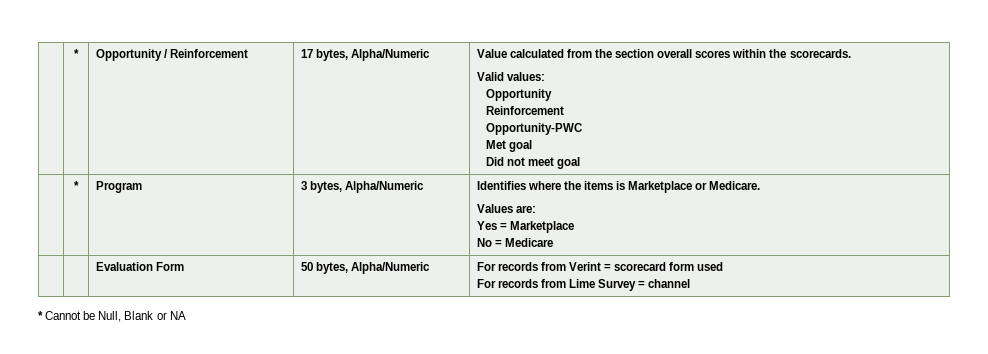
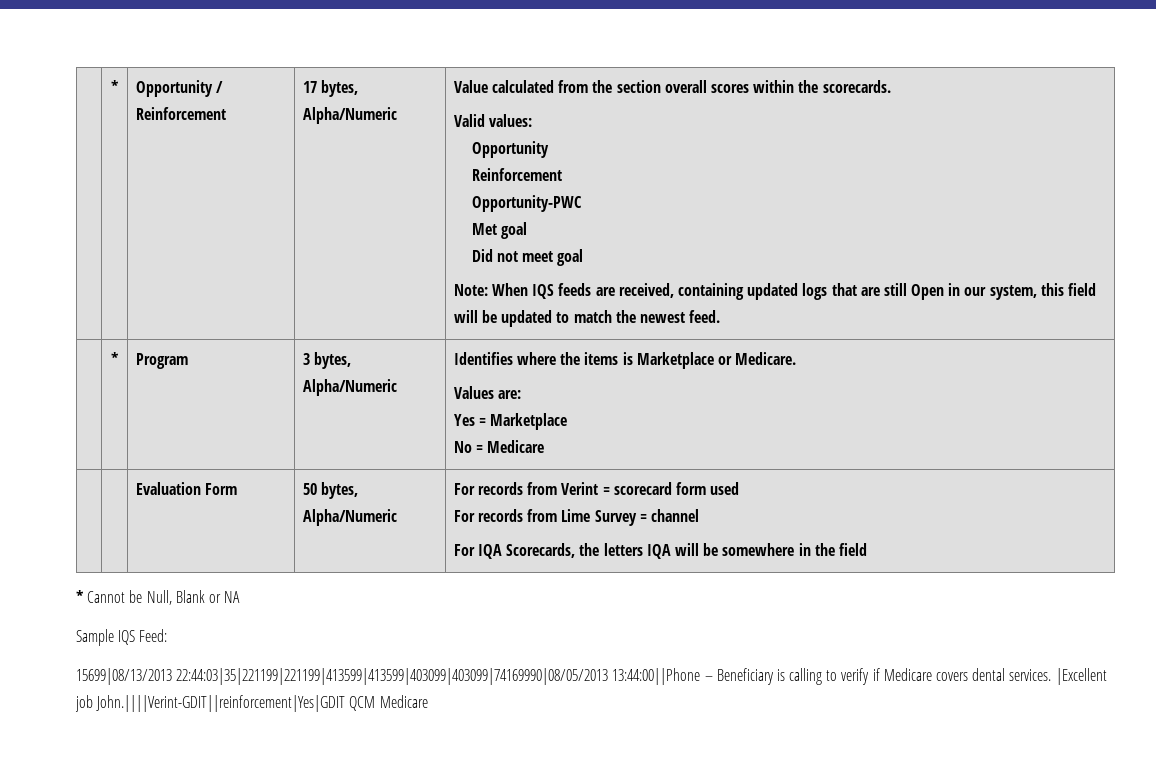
(581, 163) none -> [453,283,1096,300] [453,310,721,327] // Note: When IQS feeds are received, containing updated logs that are still Open in our system, this field will be updated to match the newest feed.
(691, 283) none -> [453,543,867,559] // For IQA Scorecards, the letters IQA will be somewhere in the field
(186, 315) none -> [76,629,168,646] [76,668,1107,685] [75,695,428,712] // Sample IQS Feed: // 15699|08/13/2013 22:44:03|35|221199|221199|413599|413599|403099|403099|74169990|08/05/2013 13:44:00||Phone – Beneficiary is calling to verify if Medicare covers dental services. |Excellent job John.||||Verint-GDIT||reinforcement|Yes|GDIT QCM Medicare

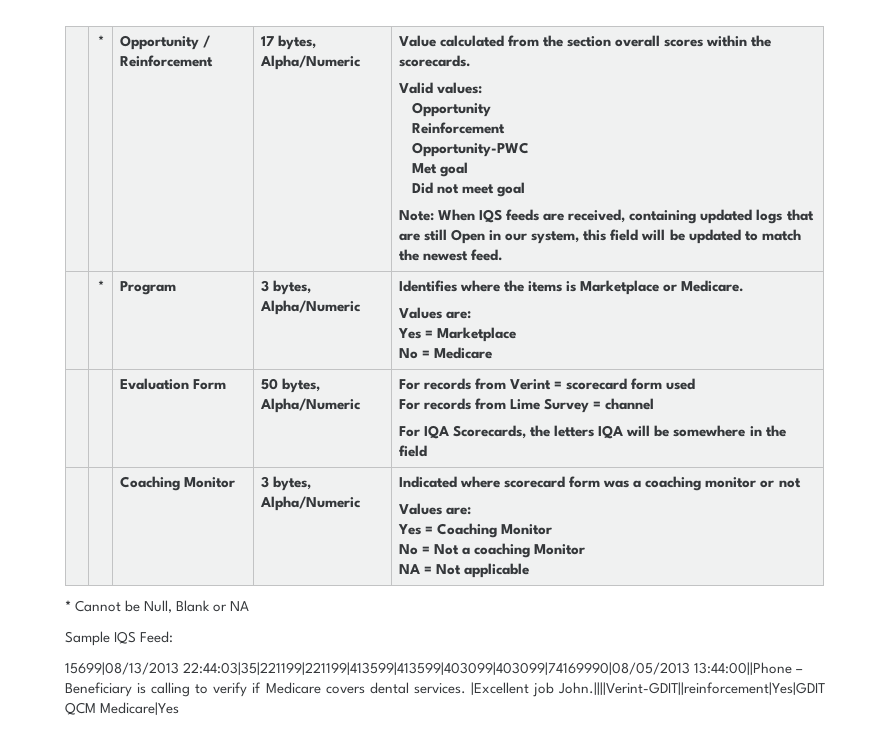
(867, 549) none -> [120,476,236,491] [261,476,312,491] [260,496,362,511] [399,476,801,491] [399,503,472,515] [398,523,553,538] [399,543,586,558] [399,563,530,578] // | | Coaching Monitor | 3 bytes, Alpha/Numeric | Indicated where scorecard form was a coaching monitor or not // Values are: // Yes = Coaching Monitor // No = Not a coaching Monitor // NA = Not applicable
[379,695,428,708] Medicare -> [100,702,180,715] Medicare|Yes

